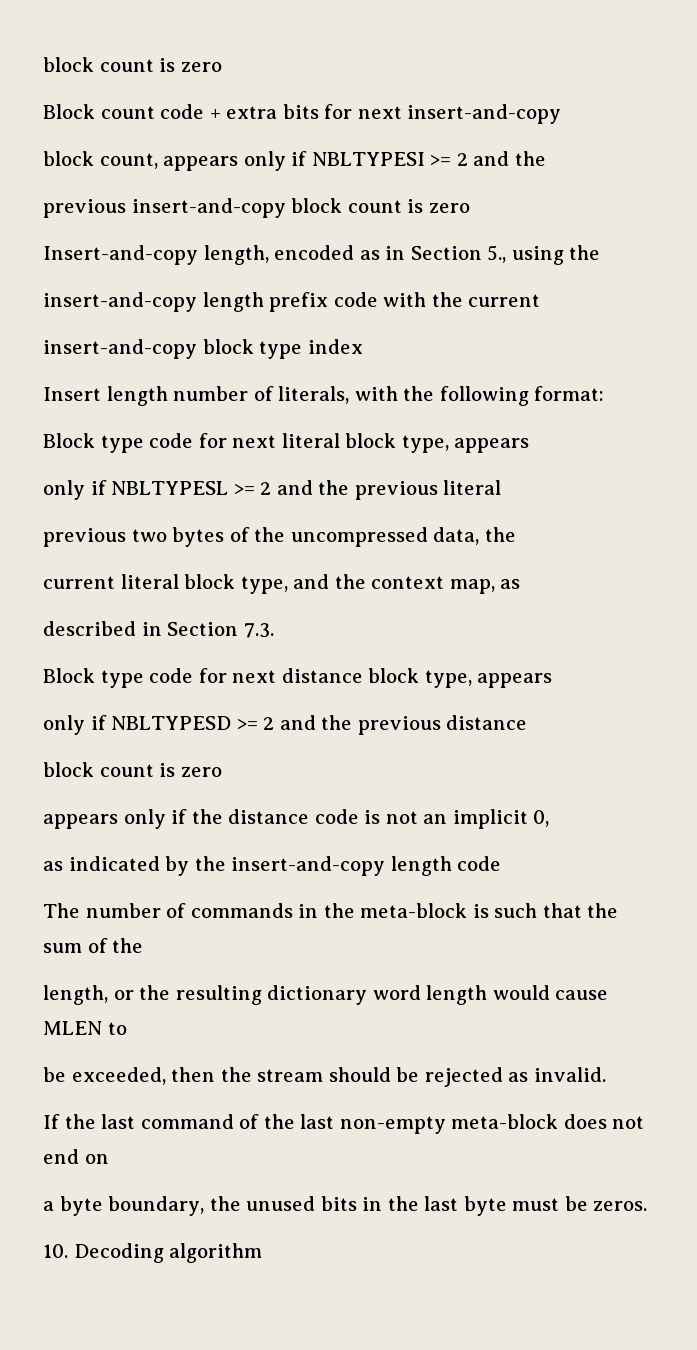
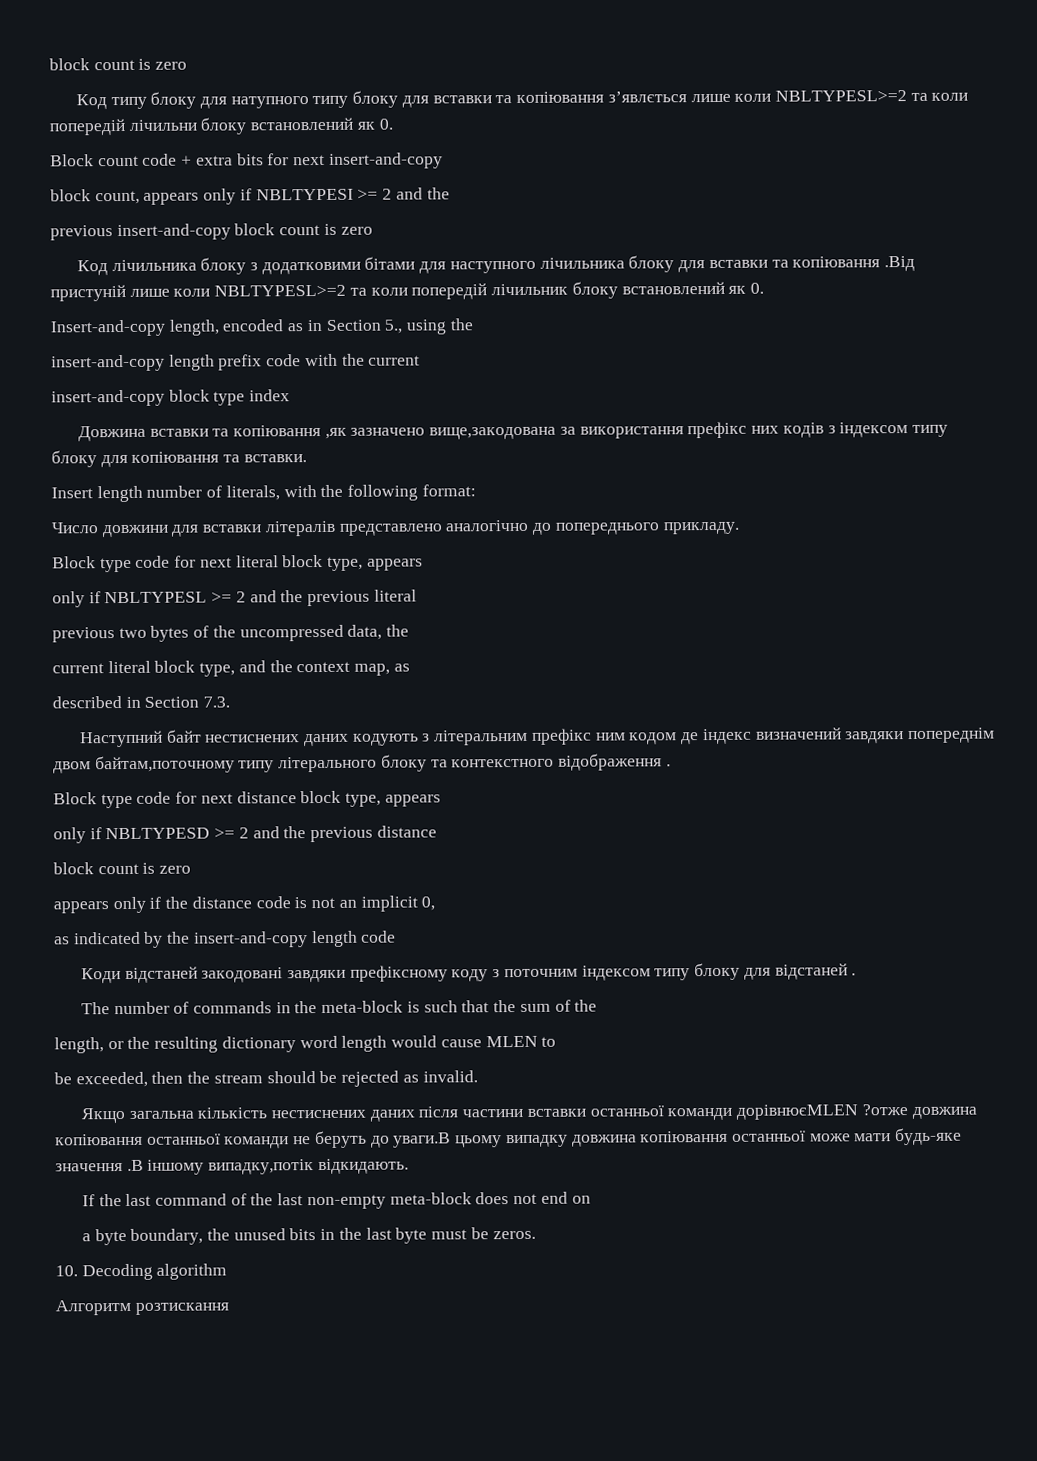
[43,57,222,72] block count is zero -> [49,58,188,71] [75,90,969,110] [49,117,393,136] block count is zero // Код типу блоку для натупного типу блоку для вставки та копіювання з’явлється лише коли NBLTYPESL>=2 та коли попередій лічильни блоку встановлений як 0.
(470, 208) none -> [76,255,915,276] [50,281,764,302] // Код лічильника блоку з додатковими бітами для наступного лічильника блоку для вставки та копіювання .Від пристуній лише коли NBLTYPESL>=2 та коли попередій лічильник блоку встановлений як 0.
(363, 346) none -> [77,421,948,442] [51,450,307,468] // Довжина вставки та копіювання ,як зазначено вище,закодована за використання префікс них кодів з індексом типу блоку для копіювання та вставки.
(605, 393) none -> [51,519,740,538] // Число довжини для вставки літералів представлено аналогічно до попереднього прикладу.
(274, 630) none -> [78,727,995,748] [53,753,671,774] // Наступний байт нестиснених даних кодують з літеральним префікс ним кодом де індекс визначений завдяки попереднім двом байтам,поточному типу літерального блоку та контекстного відображення .
(502, 863) none -> [80,962,857,984] // Коди відстаней закодовані завдяки префіксному коду з поточним індексом типу блоку для відстаней .
(606, 1074) none -> [80,1104,977,1124] [55,1127,963,1149] [55,1158,409,1175] // Якщо загальна кількість нестиснених даних після частини вставки останньої команди дорівнюєMLEN ?отже довжина копіювання останньої команди не беруть до уваги.В цьому випадку довжина копіювання останньої може мати будь-яке значення .В іншому випадку,потік відкидають.
(263, 1253) none -> [55,1299,229,1316] // Алгоритм розтискання

